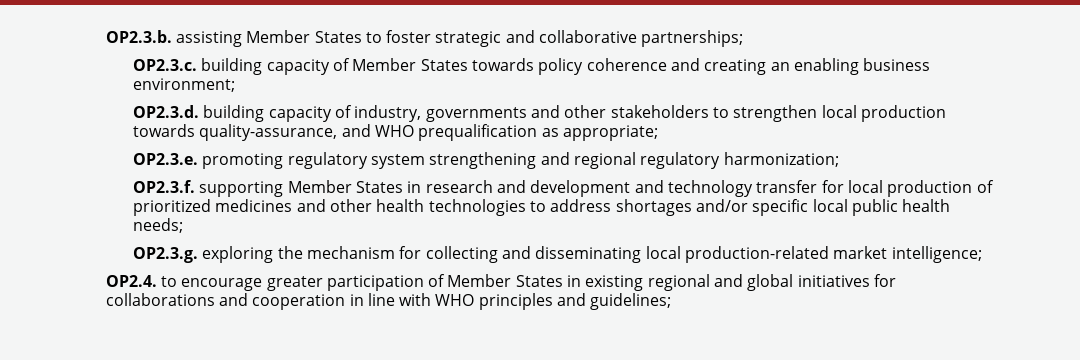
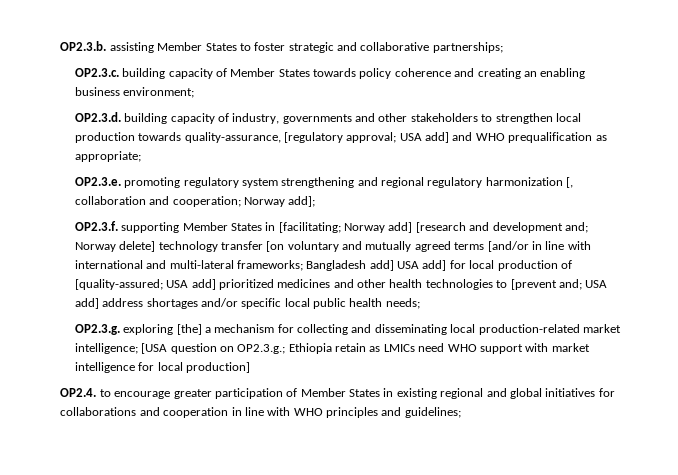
(338, 132) none -> [283,132,450,143] [regulatory approval; USA add]
[723,152,839,167] harmonization; -> [485,177,574,188] [74,196,316,207] harmonization [, collaboration and cooperation; Norway add];
[425,180,818,197] research and development and technology transfer -> [278,222,588,233] [74,241,591,252] [74,260,447,271] [facilitating; Norway add] [research and development and; Norway delete] technology transfer [on voluntary and mutually agreed terms [and/or in line with international and multi-lateral frameworks; Bangladesh add] USA add]
(994, 186) none -> [74,279,216,290] [quality-assured; USA add]
(547, 206) none -> [510,279,608,290] [74,298,99,309] [prevent and; USA add]
[277,246,303,259] the -> [176,324,211,335] [the] a
(982, 254) none -> [141,343,590,354] [74,362,250,373] [USA question on OP2.3.g.; Ethiopia retain as LMICs need WHO support with market intelligence for local production]

